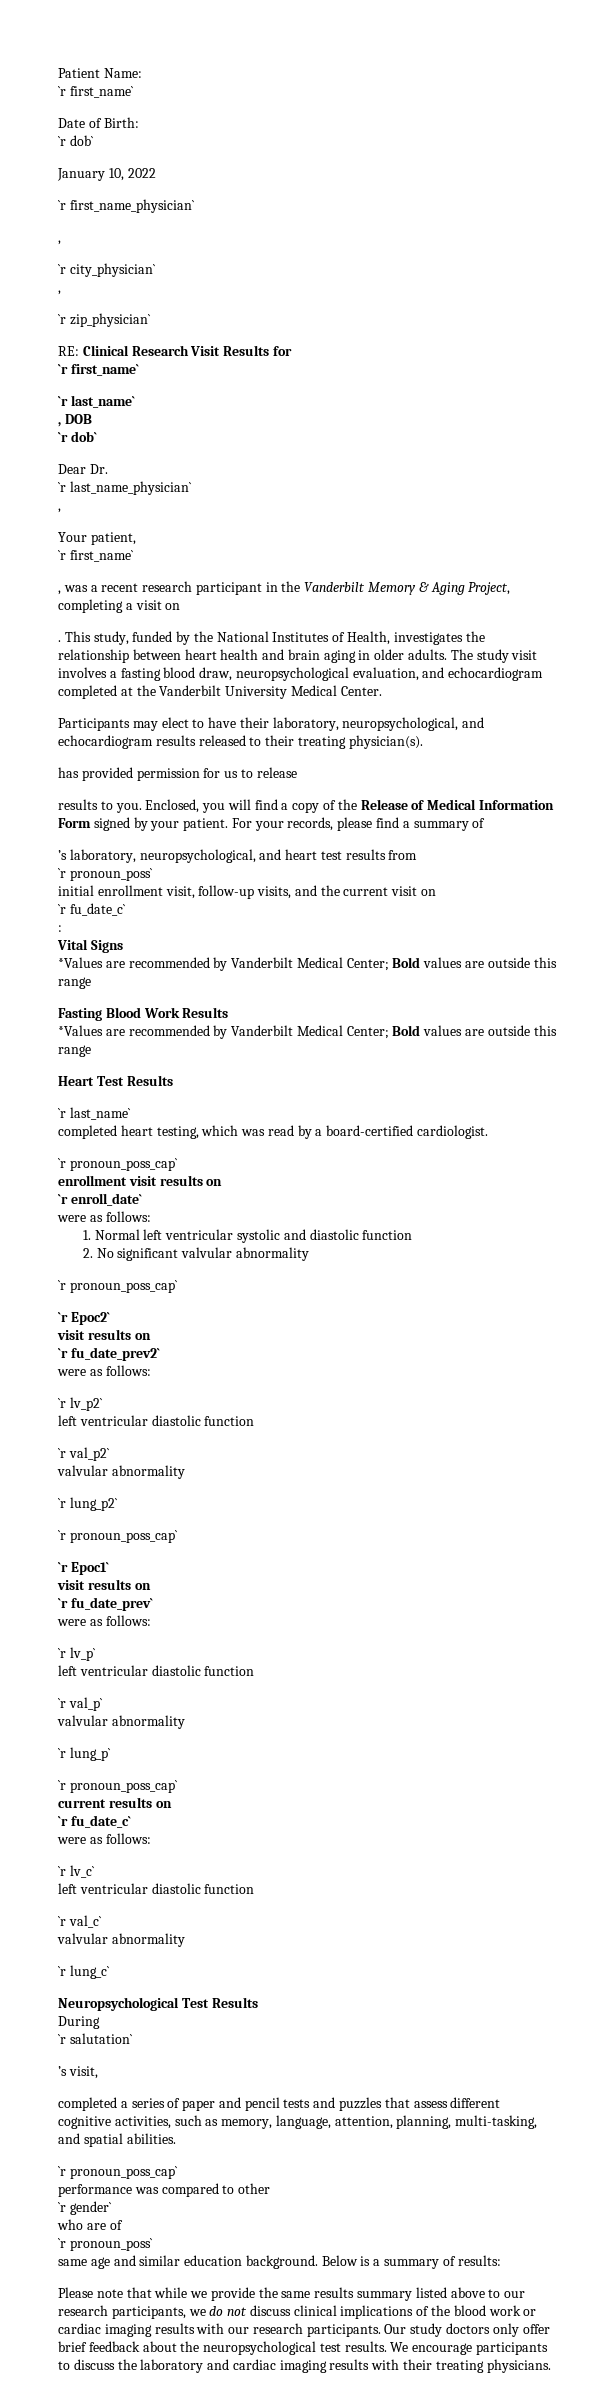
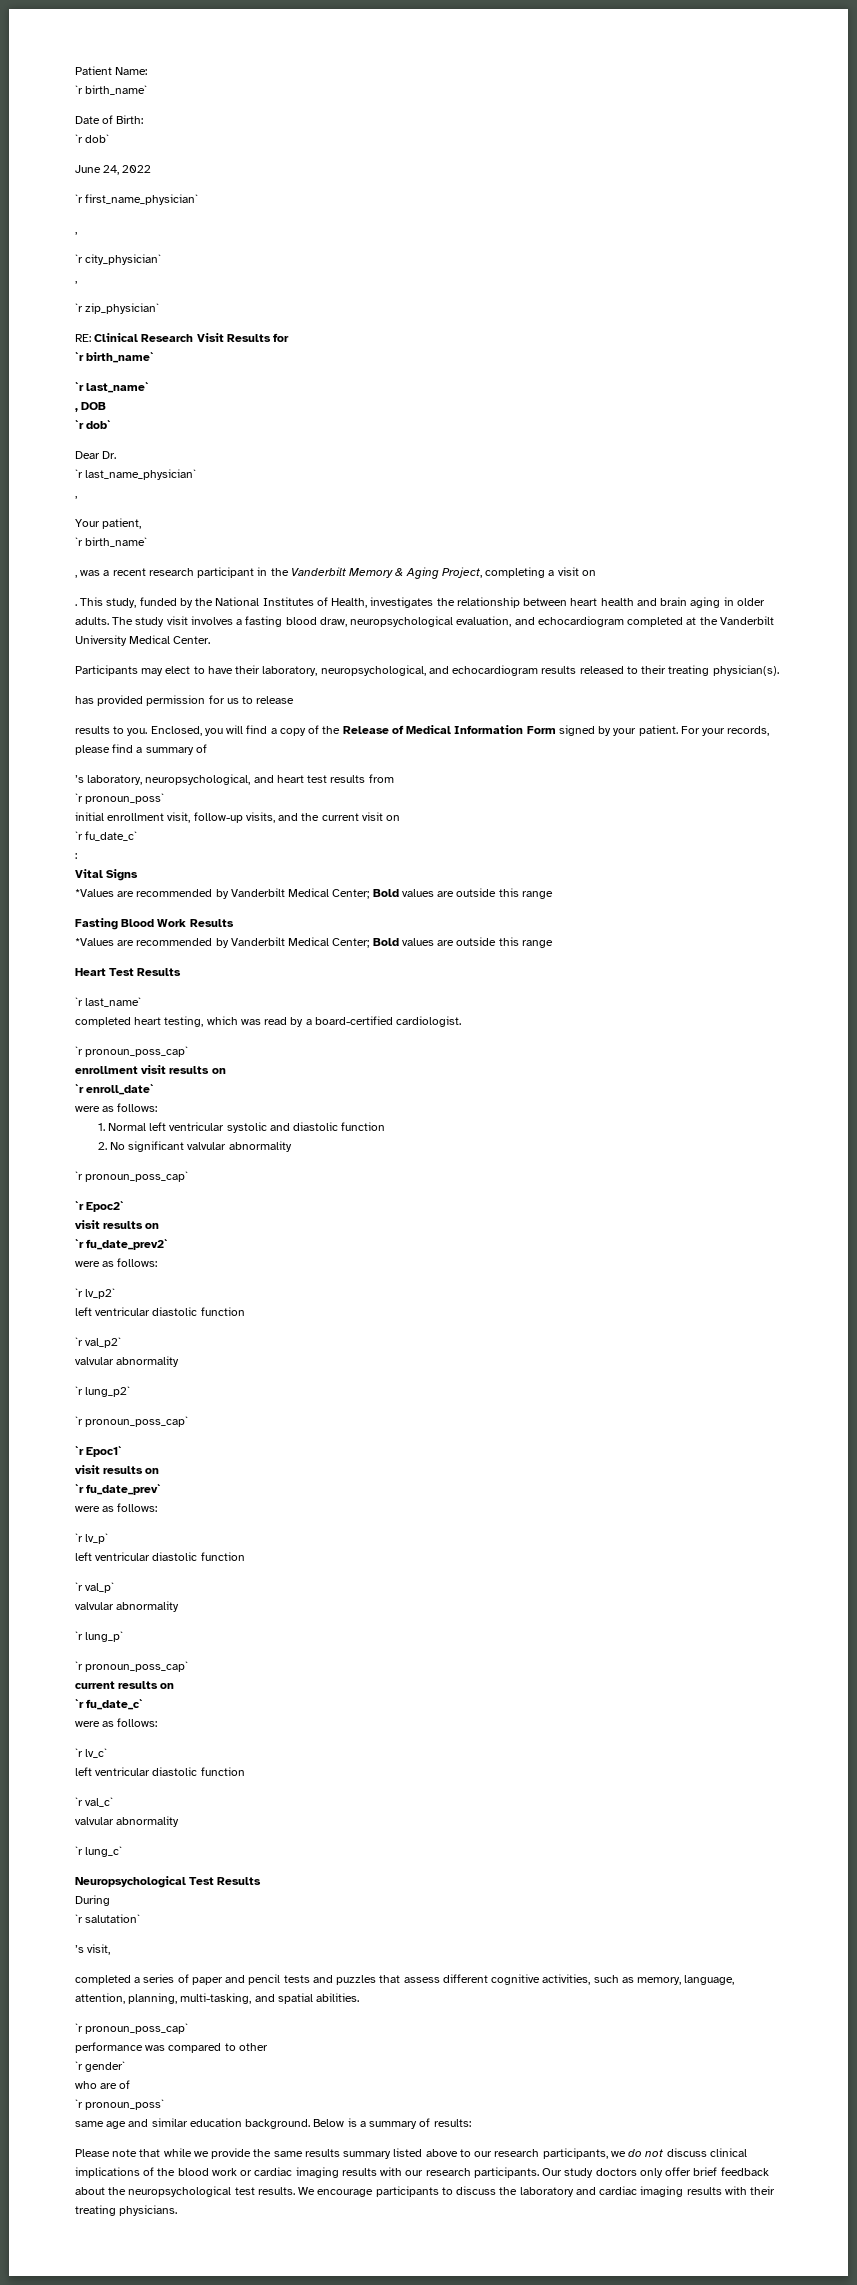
[69,86,134,98] first_name` -> [85,85,148,95] birth_name`
[57,168,124,181] January 10, -> [75,165,120,175] June 24,
[70,364,139,376] first_name` -> [86,352,155,363] birth_name`
[69,550,134,562] first_name` -> [85,537,148,547] birth_name`

